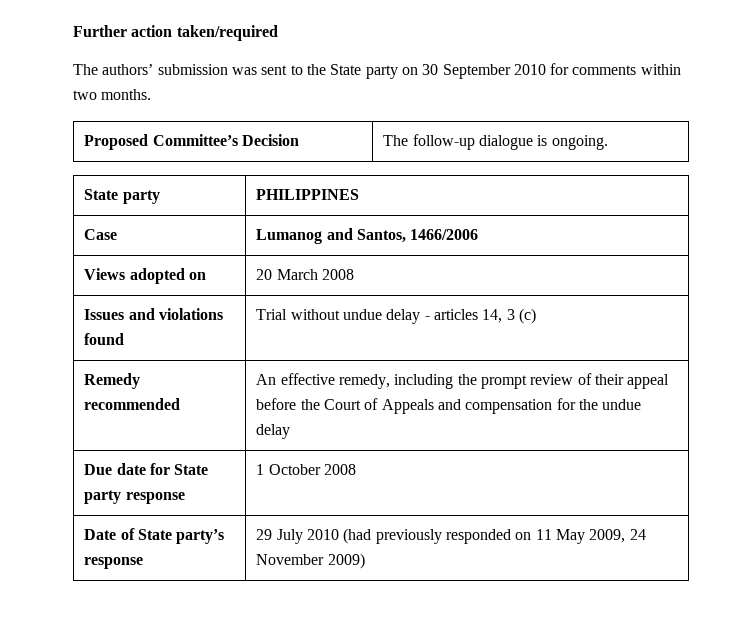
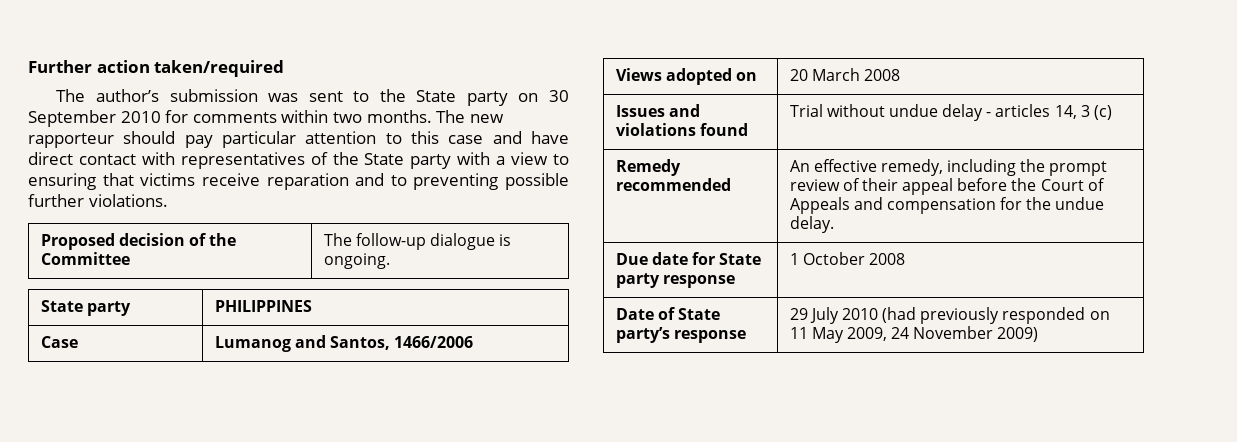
[102,64,154,75] authors’ -> [95,89,159,102] author’s
[84,134,300,150] // Proposed Committee’s Decision -> [436,110,504,123] [28,131,569,148] [28,152,570,169] [28,173,569,190] [28,194,168,207] [40,233,237,250] [40,252,130,265] The new rapporteur should pay particular attention to this case and have direct contact with representatives of the State party with a view to ensuring that victims receive reparation and to preventing possible further violations. // Proposed decision of the Committee
[256,424,291,439] delay -> [789,216,834,233] delay.

